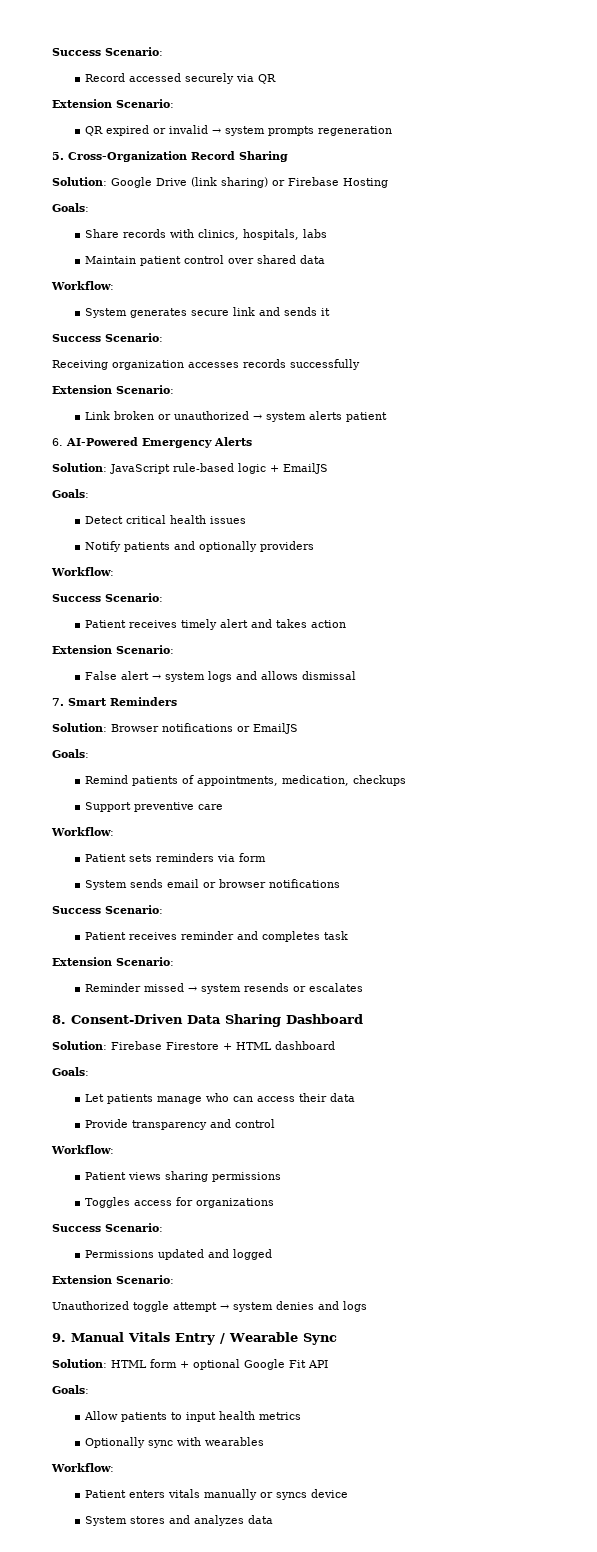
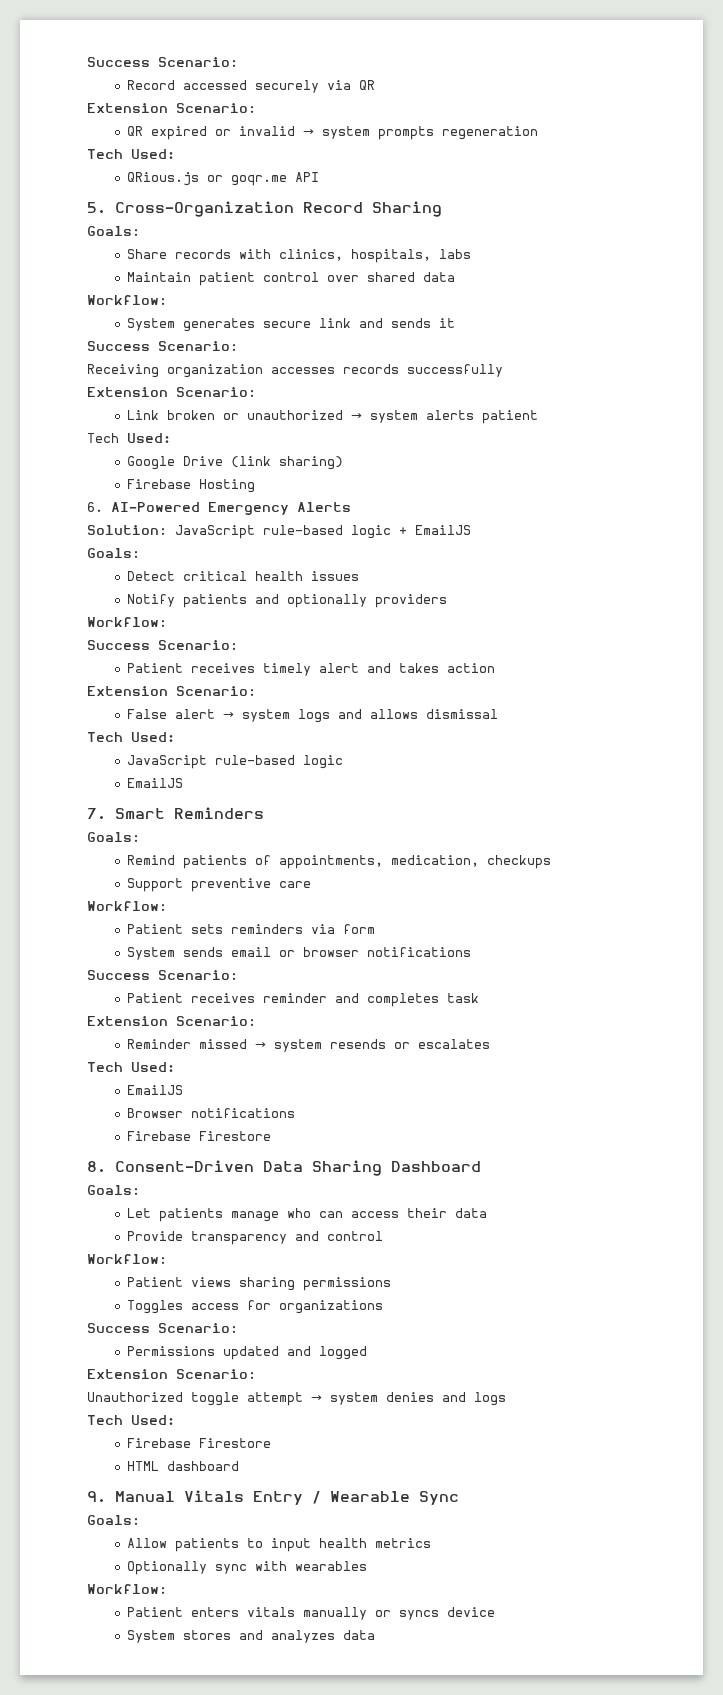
[52,151,288,162] [52,177,388,188] 5. Cross-Organization Record Sharing // Solution: Google Drive (link sharing) or Firebase Hosting -> [87,149,175,159] [126,172,319,186] [87,201,442,217] Tech Used: // QRious.js or goqr.me API // 5. Cross-Organization Record Sharing
(388, 417) none -> [87,433,171,443] [126,456,343,470] [126,479,255,493] // Tech Used: // Google Drive (link sharing) // Firebase Hosting
[52,697,177,706] [52,723,298,734] 7. Smart Reminders // Solution: Browser notifications or EmailJS -> [87,732,175,742] [126,755,343,769] [126,778,183,788] [87,807,264,820] Tech Used: // JavaScript rule-based logic // EmailJS // 7. Smart Reminders
(364, 987) none -> [87,1062,175,1072] [126,1085,183,1095] [126,1108,295,1118] [126,1131,271,1141] // Tech Used: // EmailJS // Browser notifications // Firebase Firestore
[52,1041,335,1050] // Solution: Firebase Firestore + HTML dashboard -> (481, 1166) none
(367, 1306) none -> [87,1415,175,1425] [126,1438,271,1448] [126,1461,239,1471] // Tech Used: // Firebase Firestore // HTML dashboard
[52,1359,328,1370] // Solution: HTML form + optional Google Fit API -> (459, 1498) none

